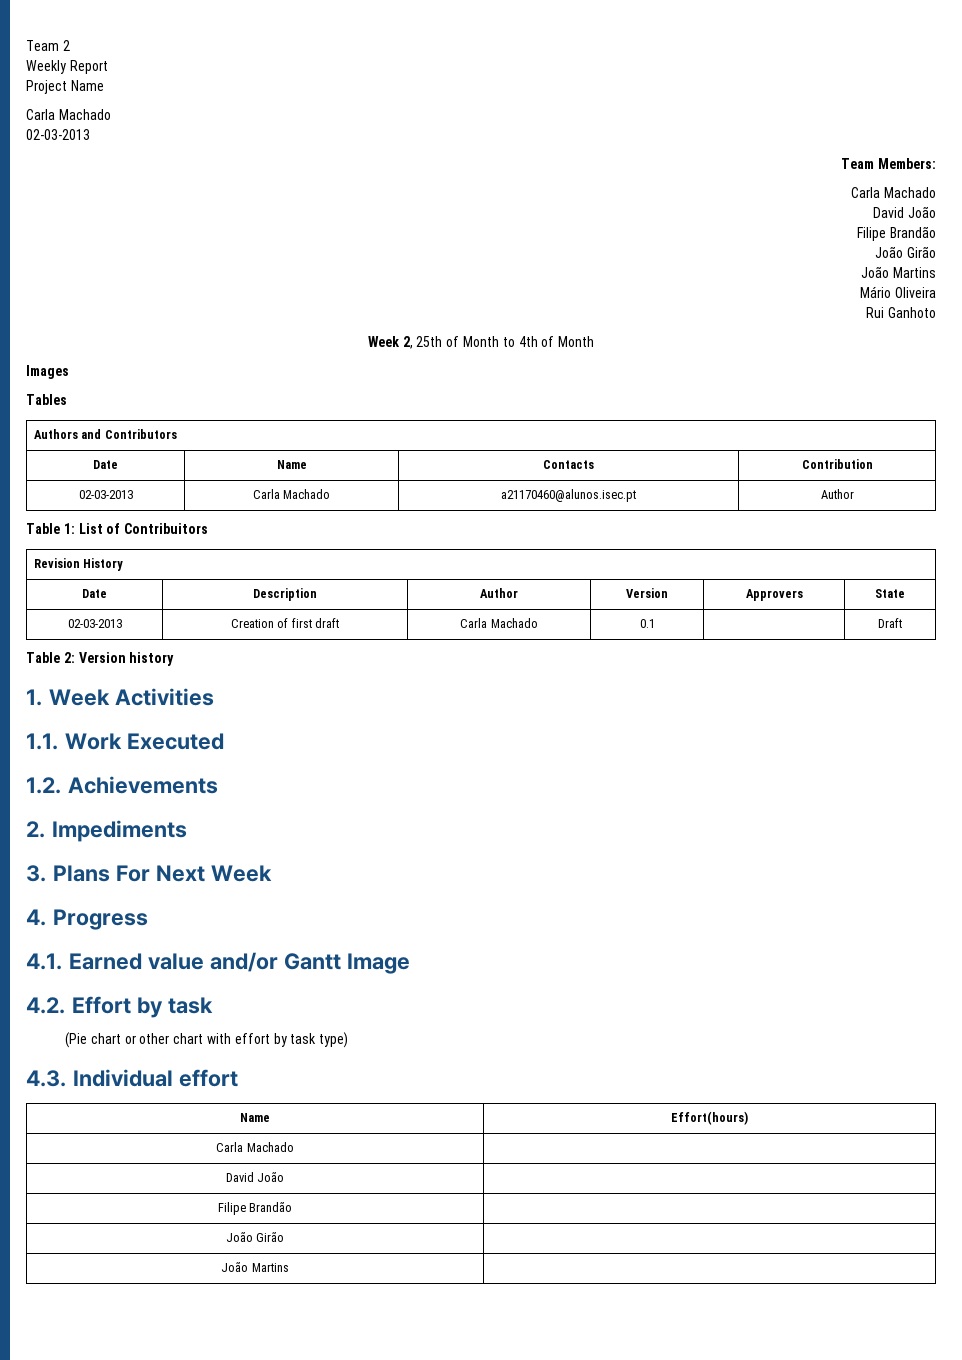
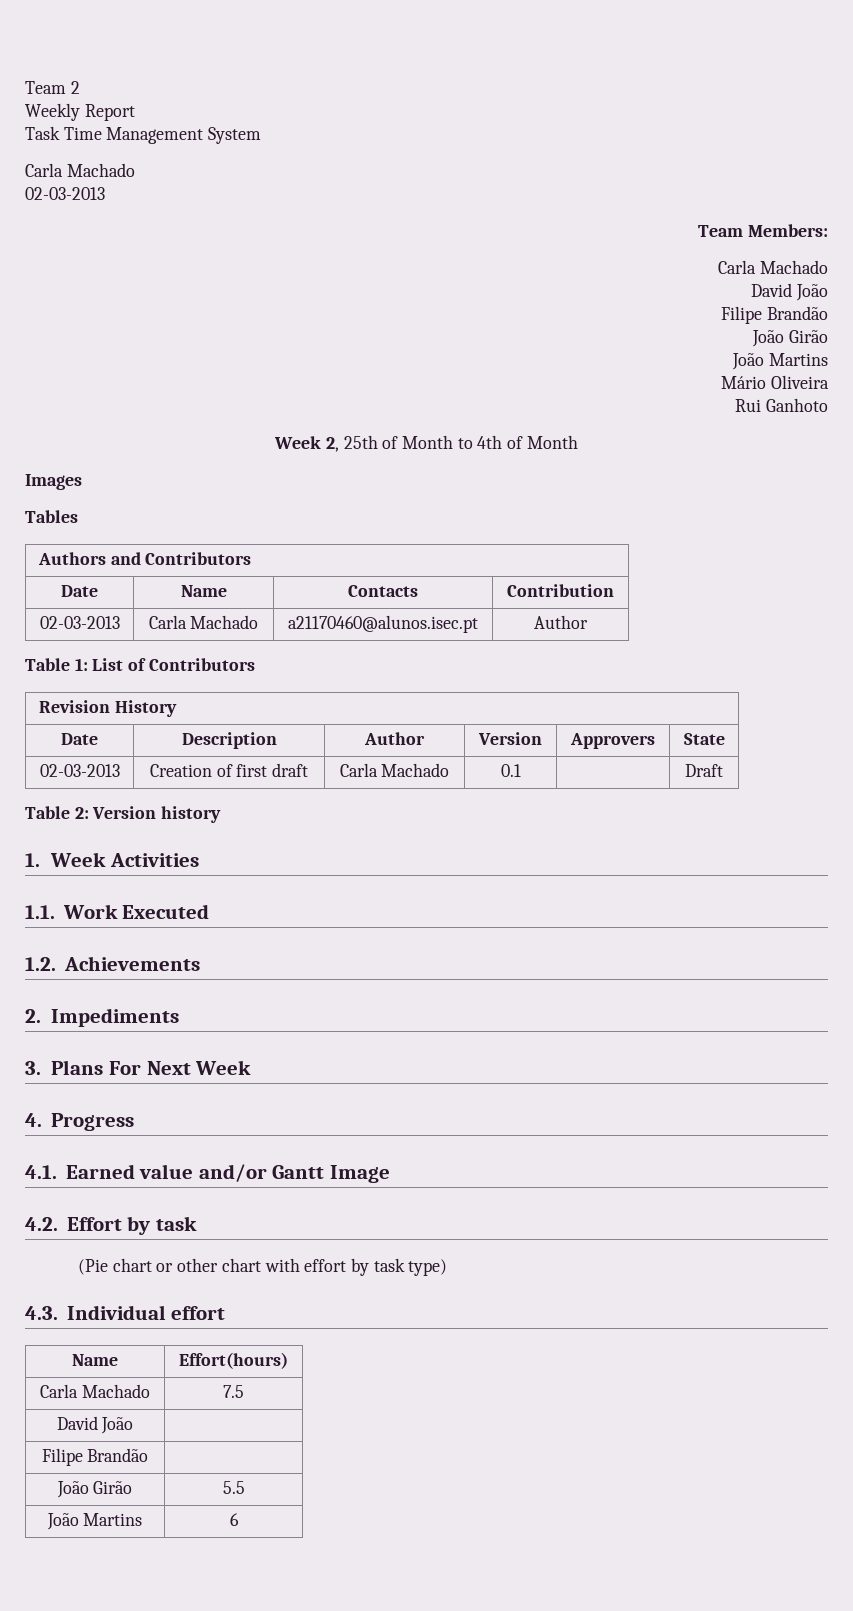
[26,80,104,94] Project Name -> [25,126,262,144] Task Time Management System
[124,523,209,534] Contribuitors -> [148,658,255,671] Contributors
(294, 1147) none -> [223,1385,244,1398] 7.5
(285, 1237) none -> [222,1481,245,1494] 5.5
(289, 1267) none -> [229,1513,239,1526] 6

